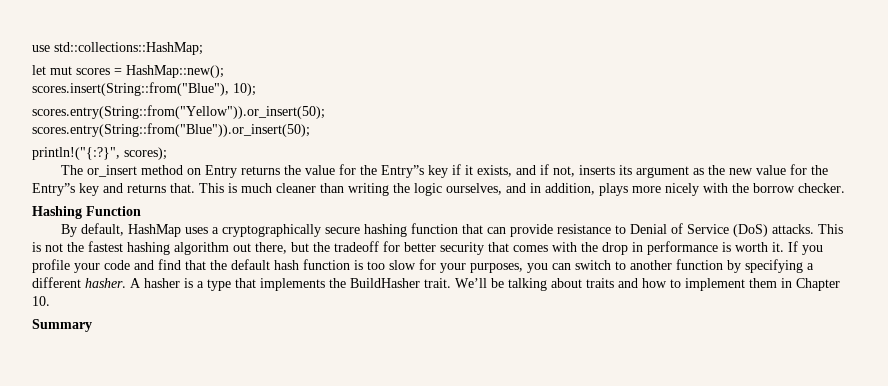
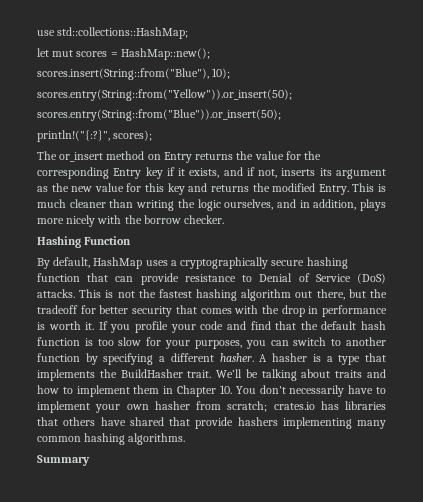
[381,165,425,178] Entry”s -> [37,167,142,179] corresponding Entry
[811,165,829,175] [32,183,75,196] the Entry”s -> [145,183,165,192] this
[170,183,195,193] that. -> [252,183,349,195] the modified Entry.
(50, 301) none -> [235,385,386,397] [37,401,386,413] [37,417,386,429] [37,433,186,445] You don't necessarily have to implement your own hasher from scratch; crates.io has libraries that others have shared that provide hashers implementing many common hashing algorithms.

